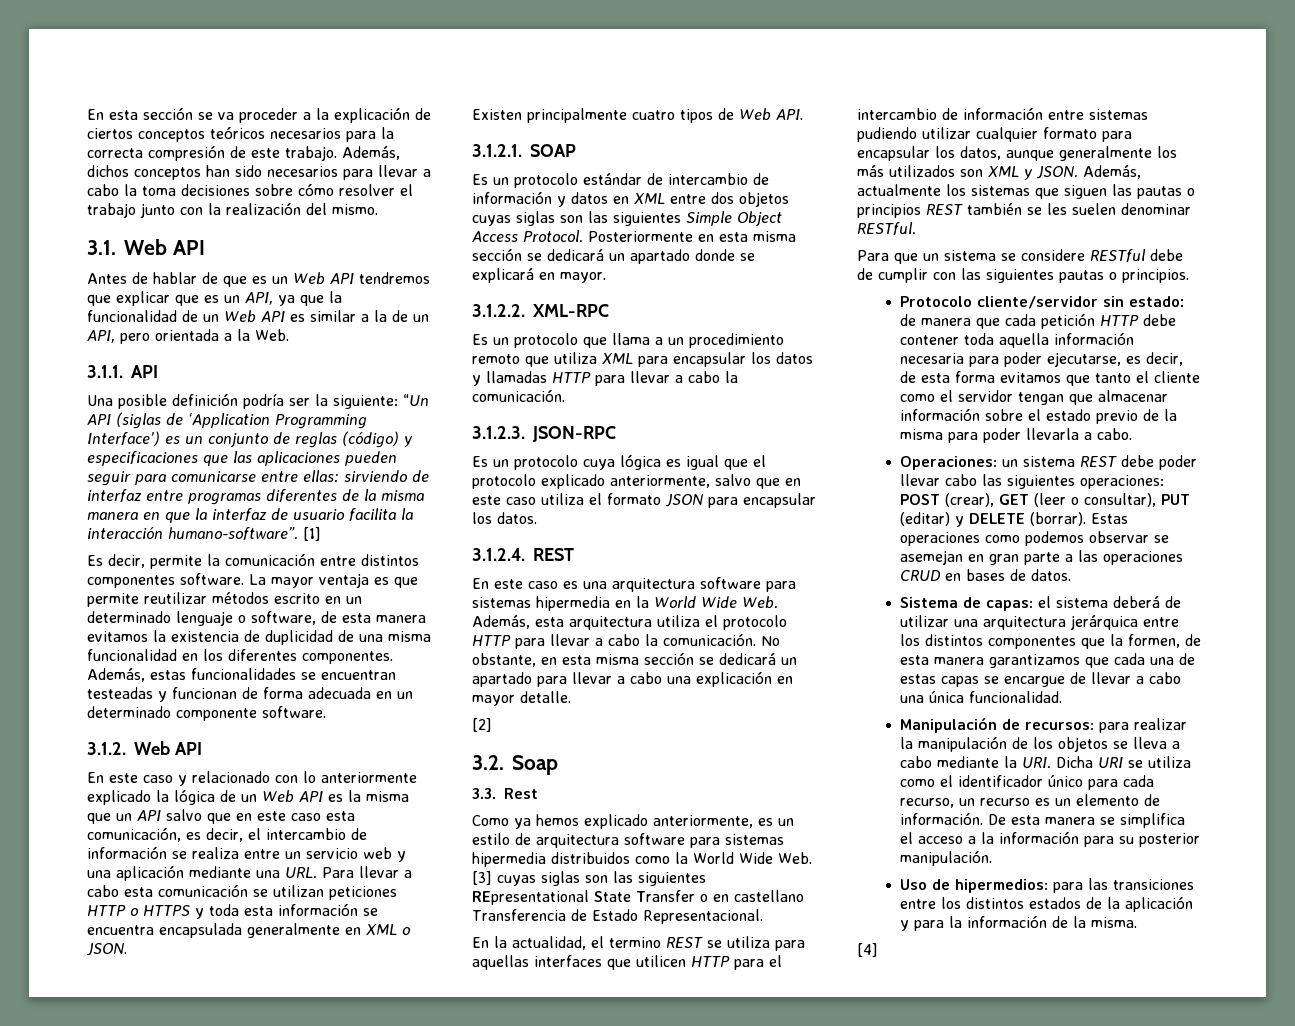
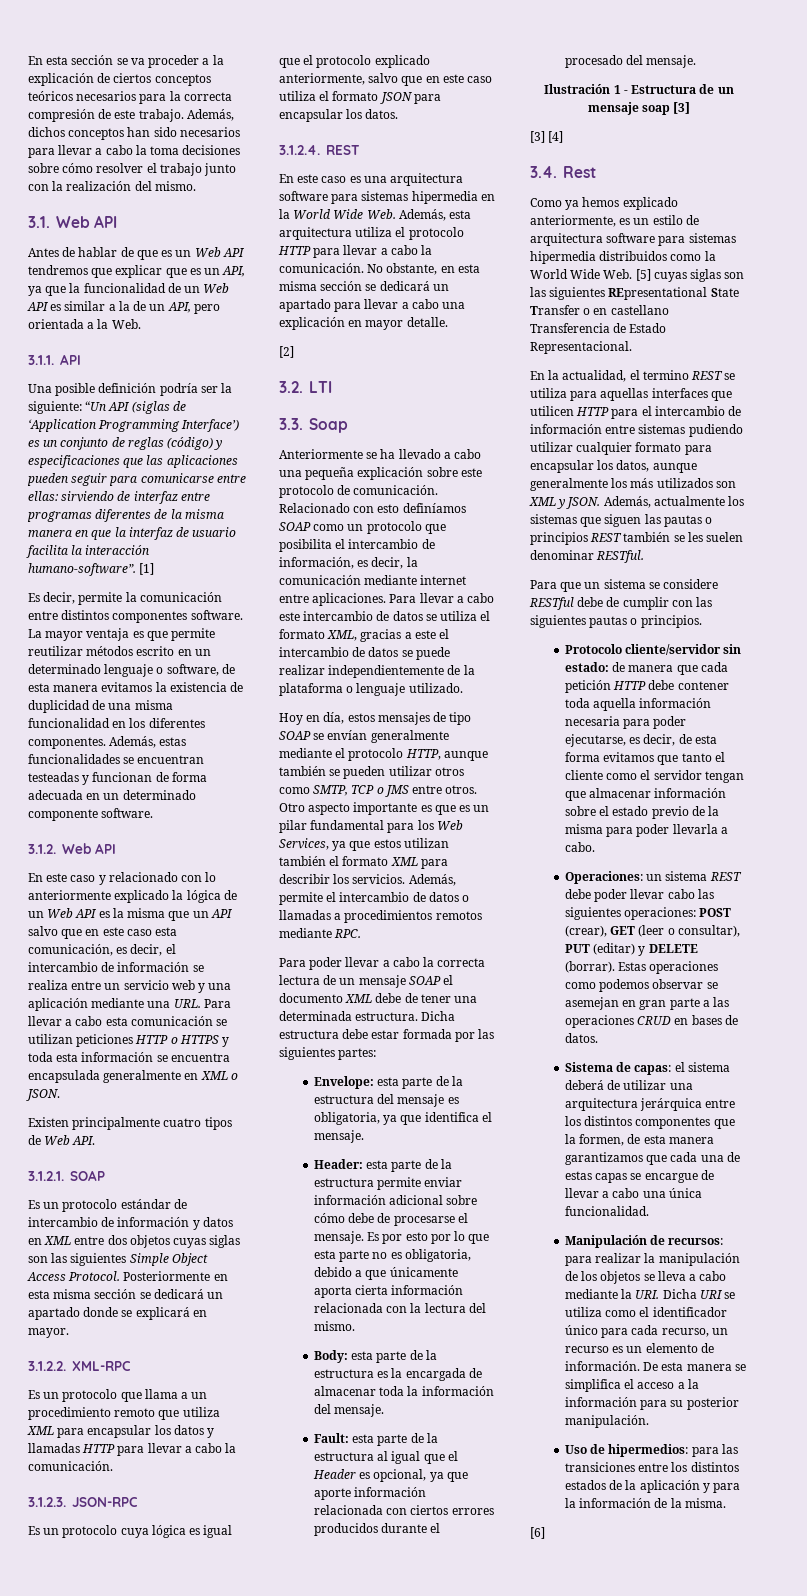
(504, 762) none -> [309,381,332,393] [279,418,303,430] LTI // 3.3.
[472,788,496,799] 3.3. -> [279,449,482,459] [279,467,482,480] [279,485,439,498] [279,503,466,513] [279,521,446,534] [279,539,435,552] [279,557,418,569] [279,575,467,585] [279,593,495,606] [279,611,491,621] [279,629,450,642] [279,647,450,660] [279,665,475,678] [279,683,463,696] [279,712,472,725] [279,730,449,743] [279,748,488,761] [279,766,464,779] [279,785,478,797] [279,802,490,815] [279,820,463,833] [279,838,449,851] [279,856,448,869] [279,874,456,886] [279,892,470,905] [279,910,482,923] [279,928,362,938] [279,957,486,970] [279,975,454,988] [279,993,478,1003] [279,1011,456,1021] [279,1029,495,1042] [279,1047,377,1060] [313,1076,463,1089] [313,1094,459,1107] [313,1112,492,1125] [313,1130,364,1143] [313,1159,452,1172] [313,1177,463,1190] [313,1195,478,1205] [313,1213,468,1226] [313,1231,490,1244] [313,1249,471,1262] [313,1267,458,1280] [313,1285,464,1298] [313,1303,486,1313] [313,1321,355,1331] [313,1350,437,1363] [313,1368,482,1381] [313,1386,494,1396] [313,1404,385,1417] [313,1433,438,1446] [313,1451,458,1464] [312,1469,468,1482] [313,1487,427,1500] [313,1505,494,1515] [313,1523,441,1536] [564,55,697,68] [544,84,734,94] [587,102,691,115] [530,131,564,143] [530,166,557,178] Anteriormente se ha llevado a cabo una pequeña explicación sobre este protocolo de comunicación. Relacionado con esto definíamos SOAP como un protocolo que posibilita el intercambio de información, es decir, la comunicación mediante internet entre aplicaciones. Para llevar a cabo este intercambio de datos se utiliza el formato XML, gracias a este el intercambio de datos se puede realizar independientemente de la plataforma o lenguaje utilizado. // Hoy en día, estos mensajes de tipo SOAP se envían generalmente mediante el protocolo HTTP, aunque también se pueden utilizar otros como SMTP, TCP o JMS entre otros. Otro aspecto importante es que es un pilar fundamental para los Web Services, ya que estos utilizan también el formato XML para describir los servicios. Además, permite el intercambio de datos o llamadas a procedimientos remotos mediante RPC. // Para poder llevar a cabo la correcta lectura de un mensaje SOAP el documento XML debe de tener una determinada estructura. Dicha estructura debe estar formada por las siguientes partes: // Envelope: esta parte de la estructura del mensaje es obligatoria, ya que identifica el mensaje. // Header: esta parte de la estructura permite enviar información adicional sobre cómo debe de procesarse el mensaje. Es por esto por lo que esta parte no es obligatoria, debido a que únicamente aporta cierta información relacionada con la lectura del mismo. // Body: esta parte de la estructura es la encargada de almacenar toda la información del mensaje. // Fault: esta parte de la estructura al igual que el Header es opcional, ya que aporte información relacionada con ciertos errores producidos durante el procesado del mensaje. // Ilustración 1 - Estructura de un mensaje soap [3] // [3] [4] // 3.4.
[472,871,492,885] [3] -> [635,269,651,281] [5]
[857,943,878,957] [4] -> [530,1527,545,1539] [6]

